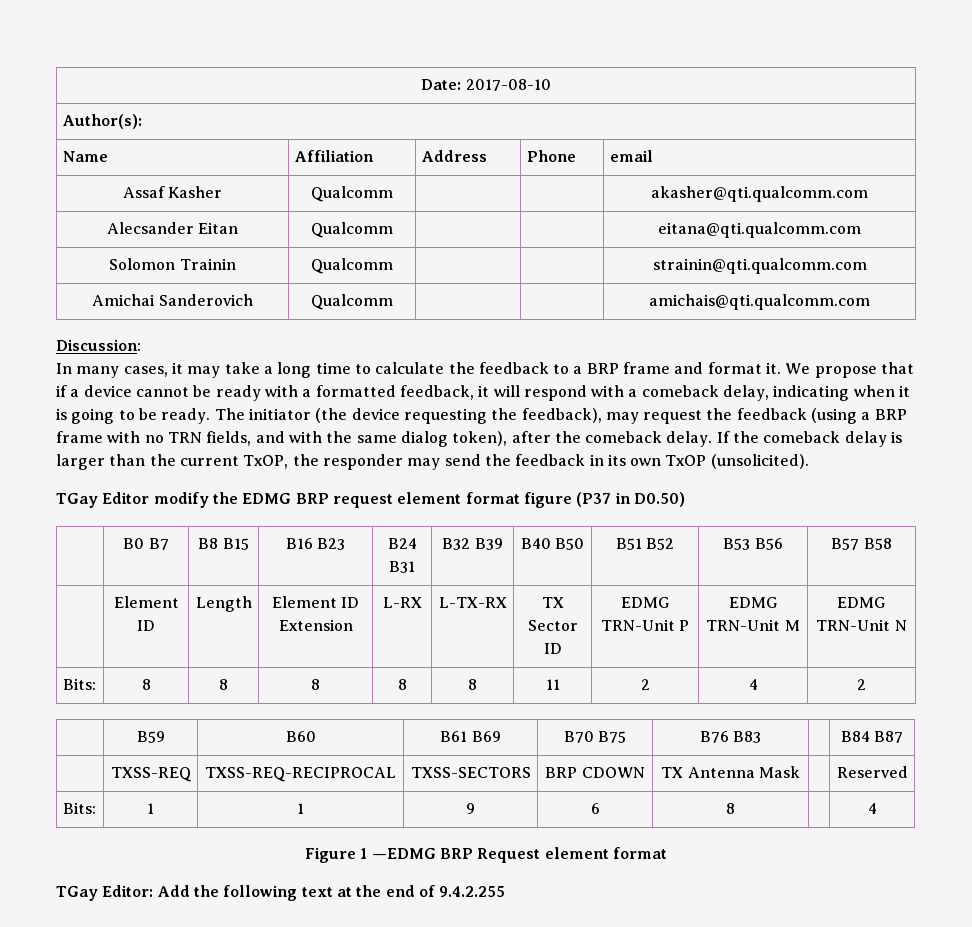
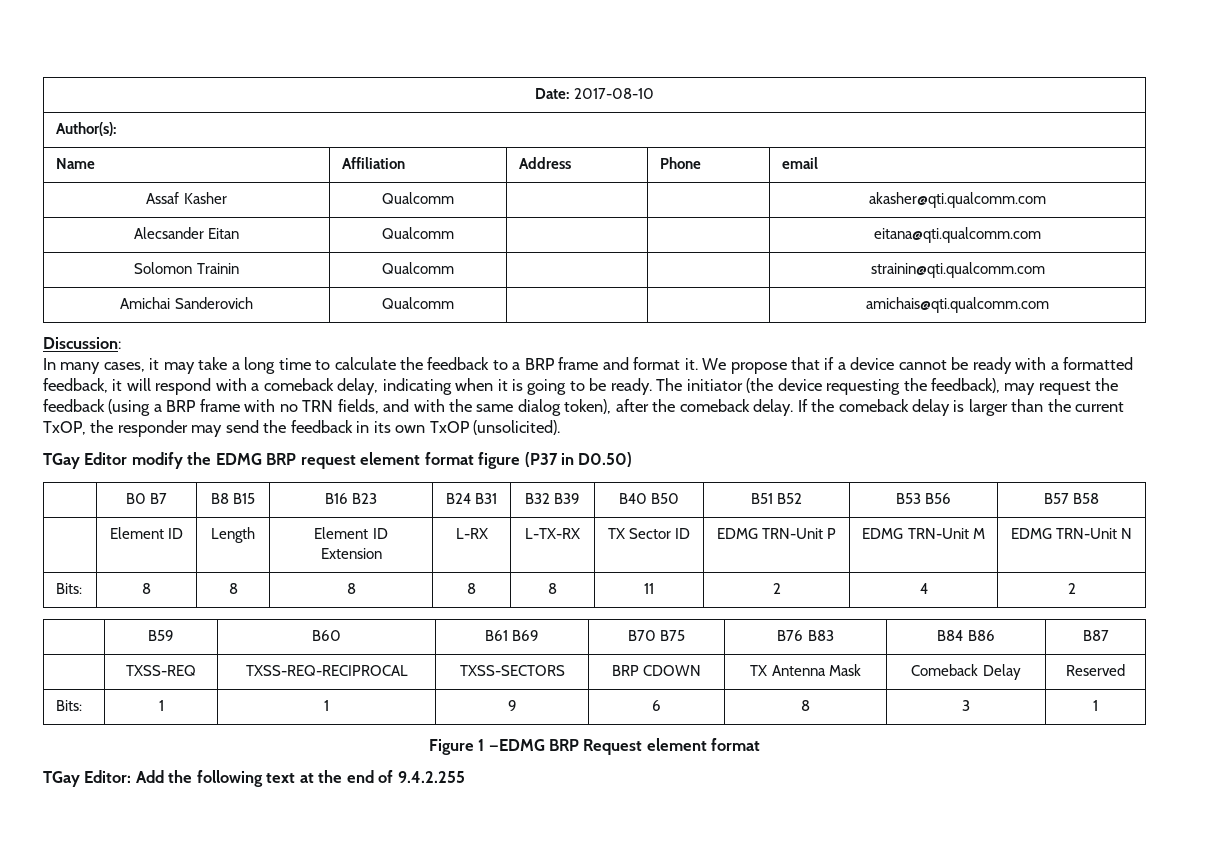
[840,731,870,742] | B84 -> [937,630,995,641] B84 B86 |
(800, 772) none -> [911,664,1021,680] Comeback Delay
[867,803,877,814] | 4 -> [962,700,970,711] [1093,700,1098,711] 3 | 1

